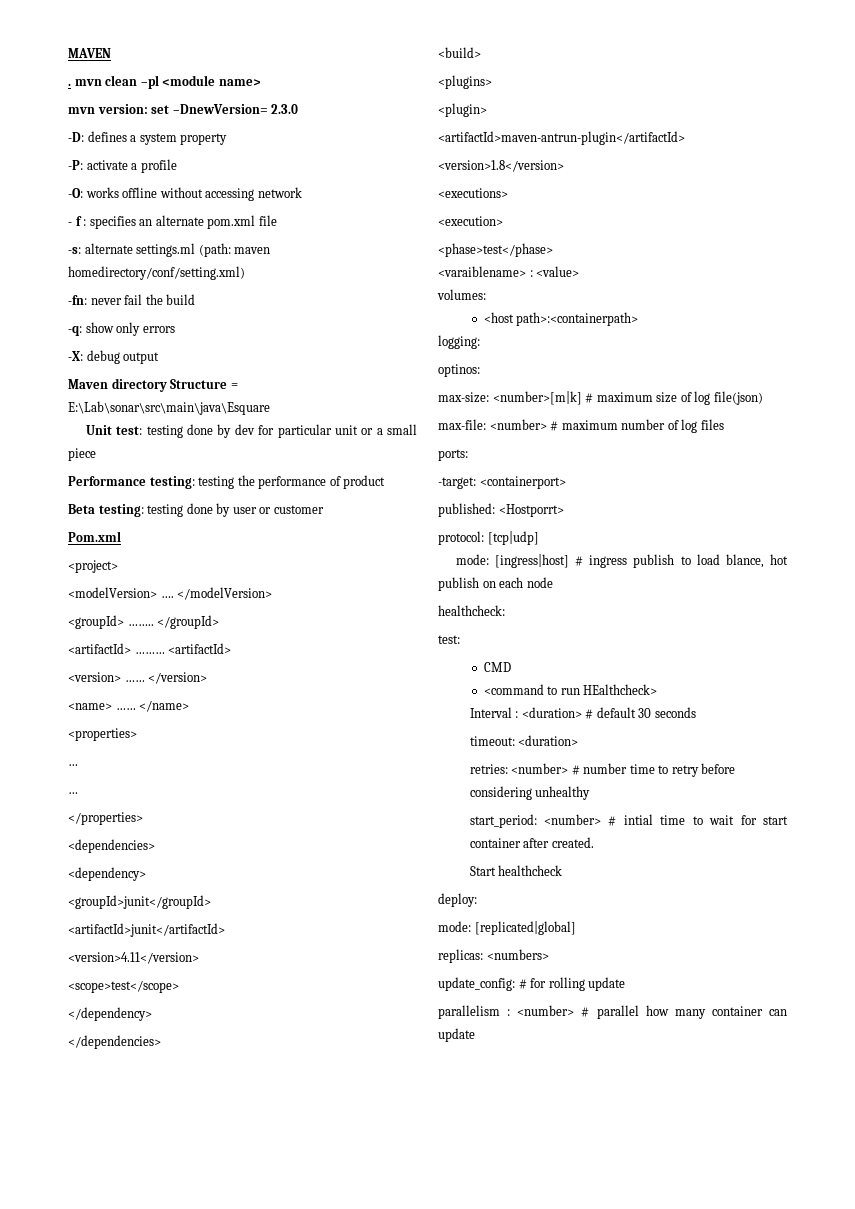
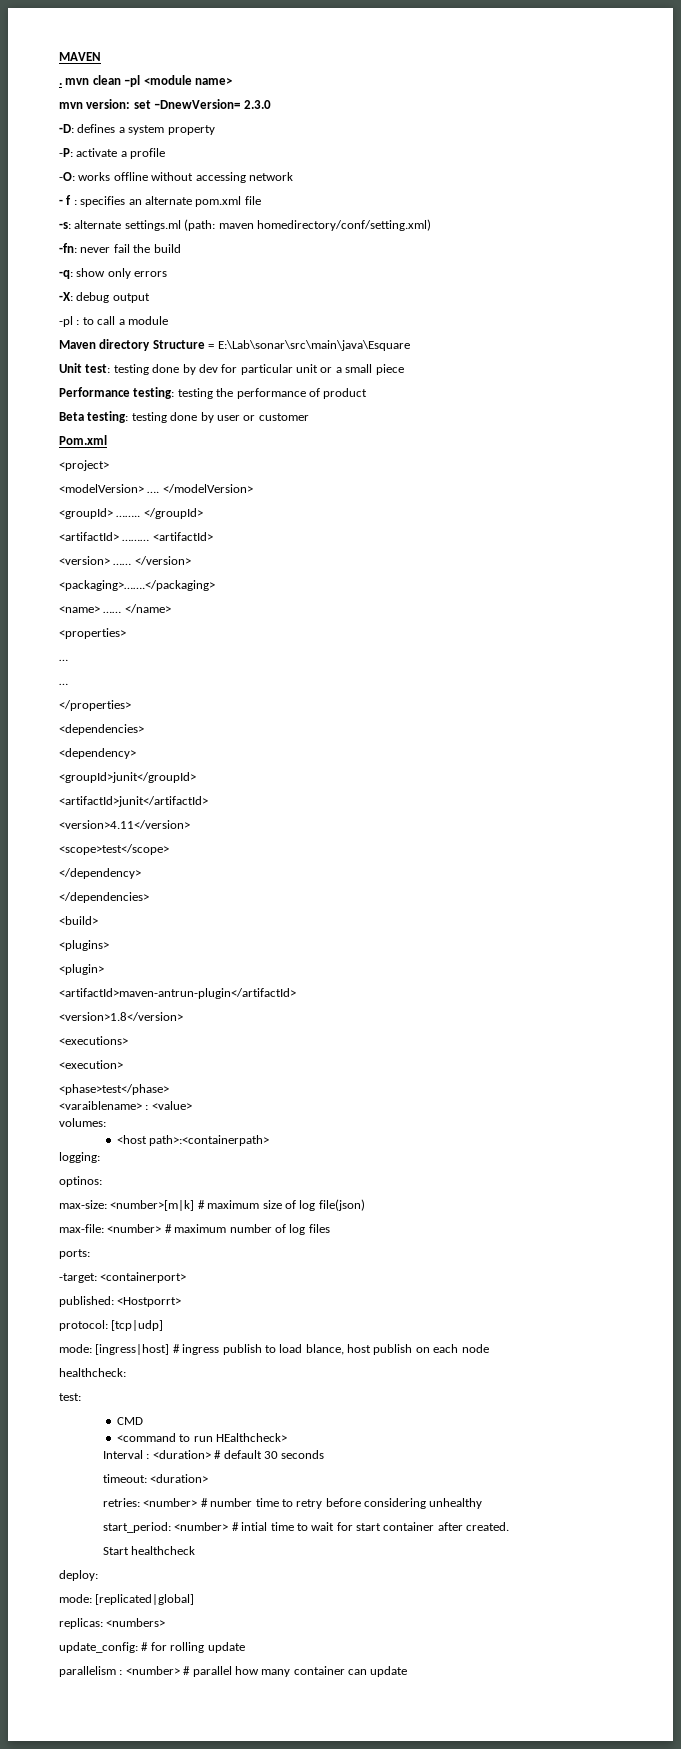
(160, 358) none -> [59,316,168,327] // -pl : to call a module
(208, 678) none -> [59,580,215,591] // <packaging>…….</packaging>
[770,554,788,565] hot -> [347,1344,371,1353] host

